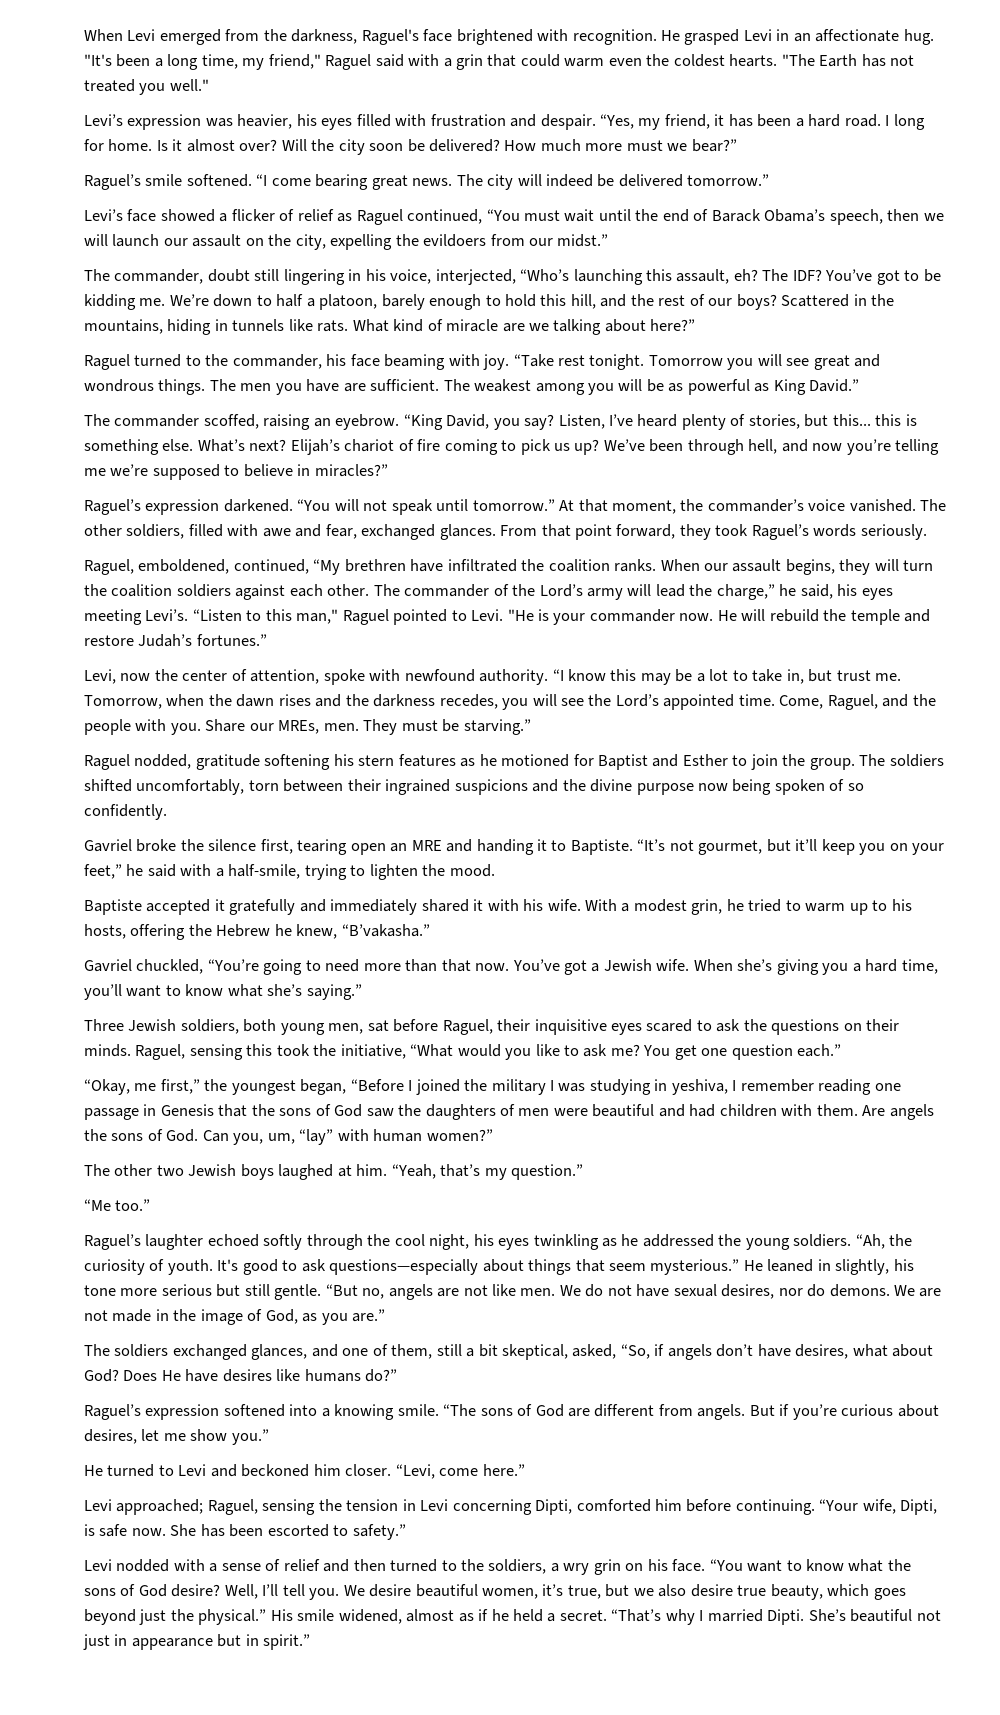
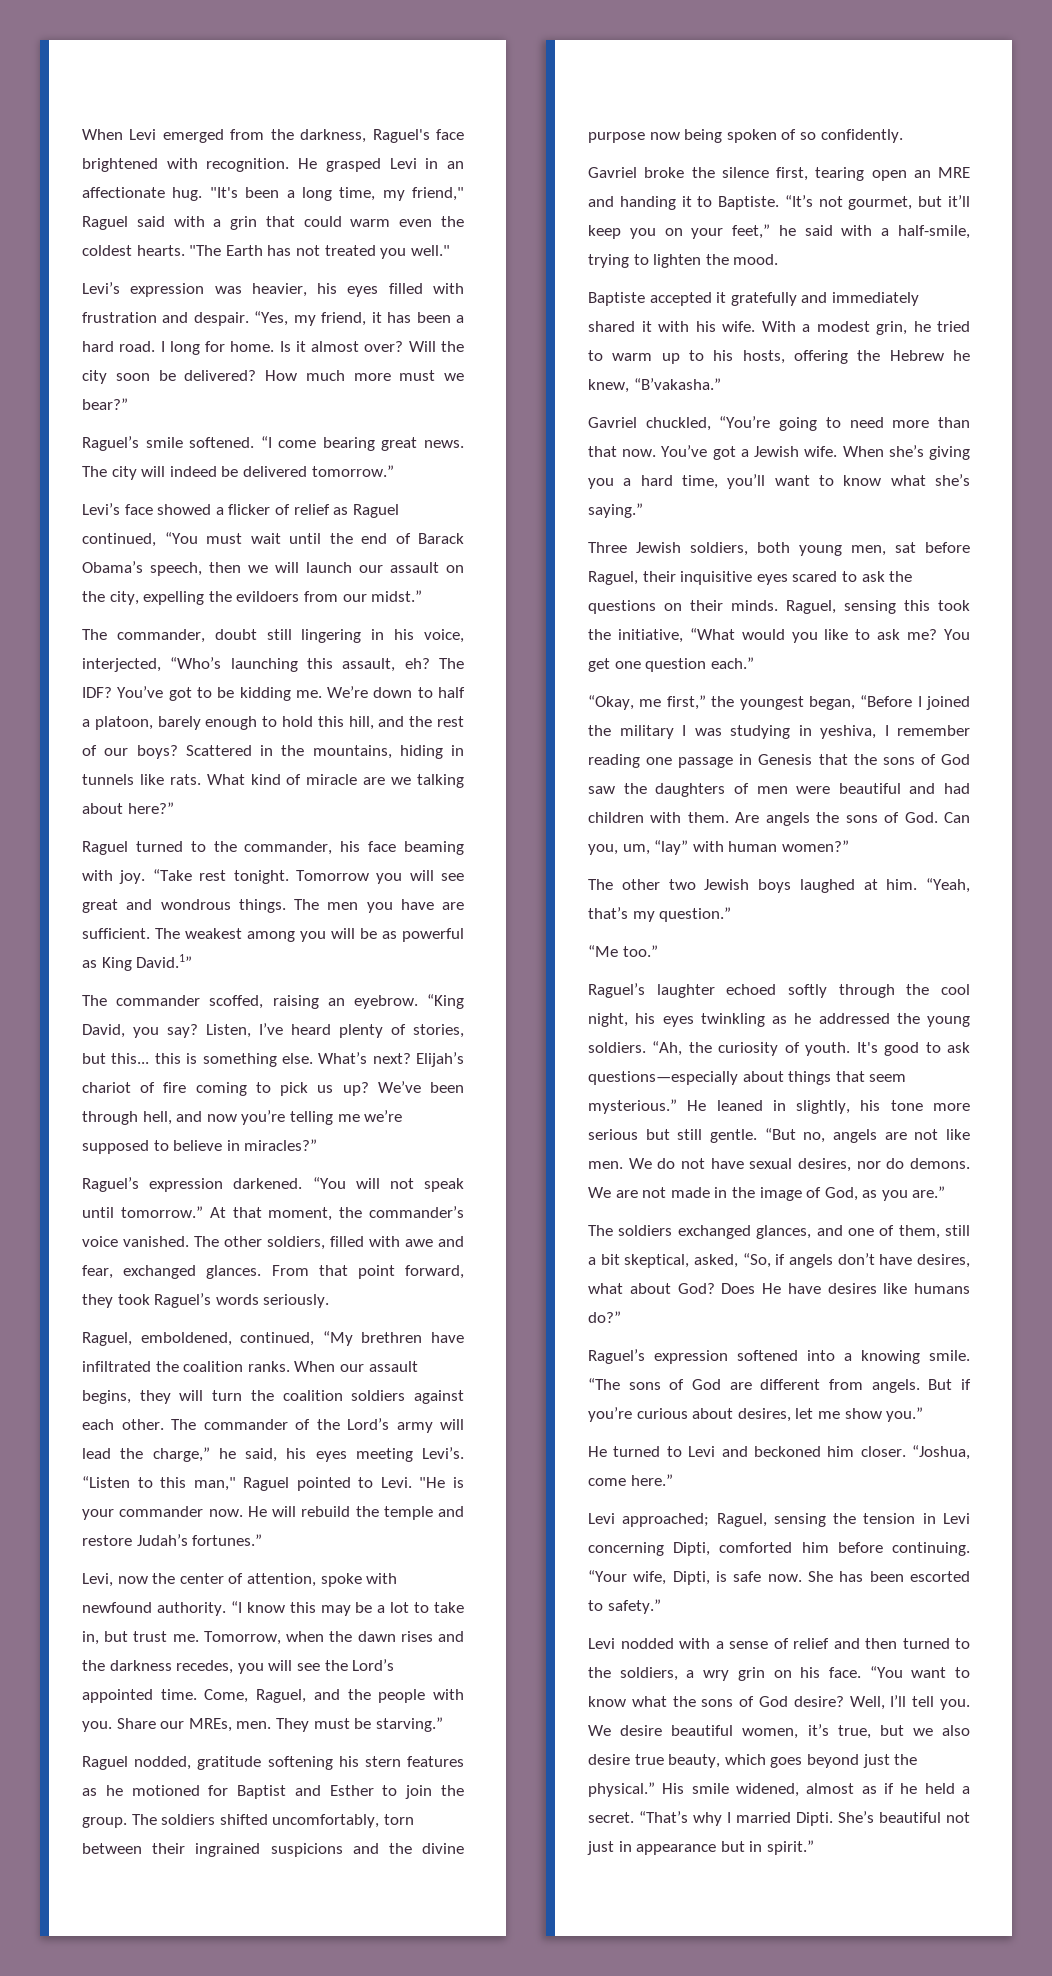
[809,379,860,392] David.” -> [136,954,193,968] David.1”
[395,1464,435,1479] “Levi, -> [912,1445,970,1460] “Joshua,

